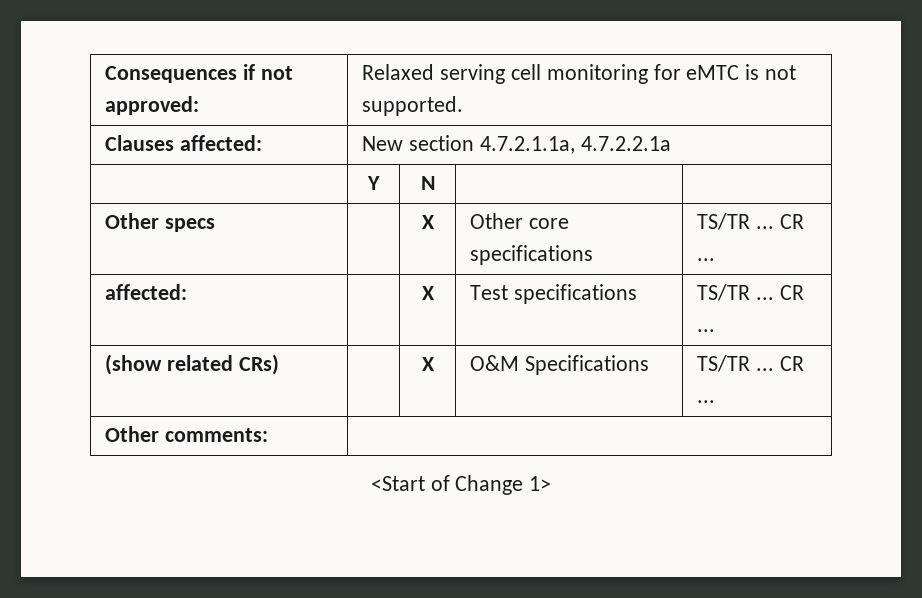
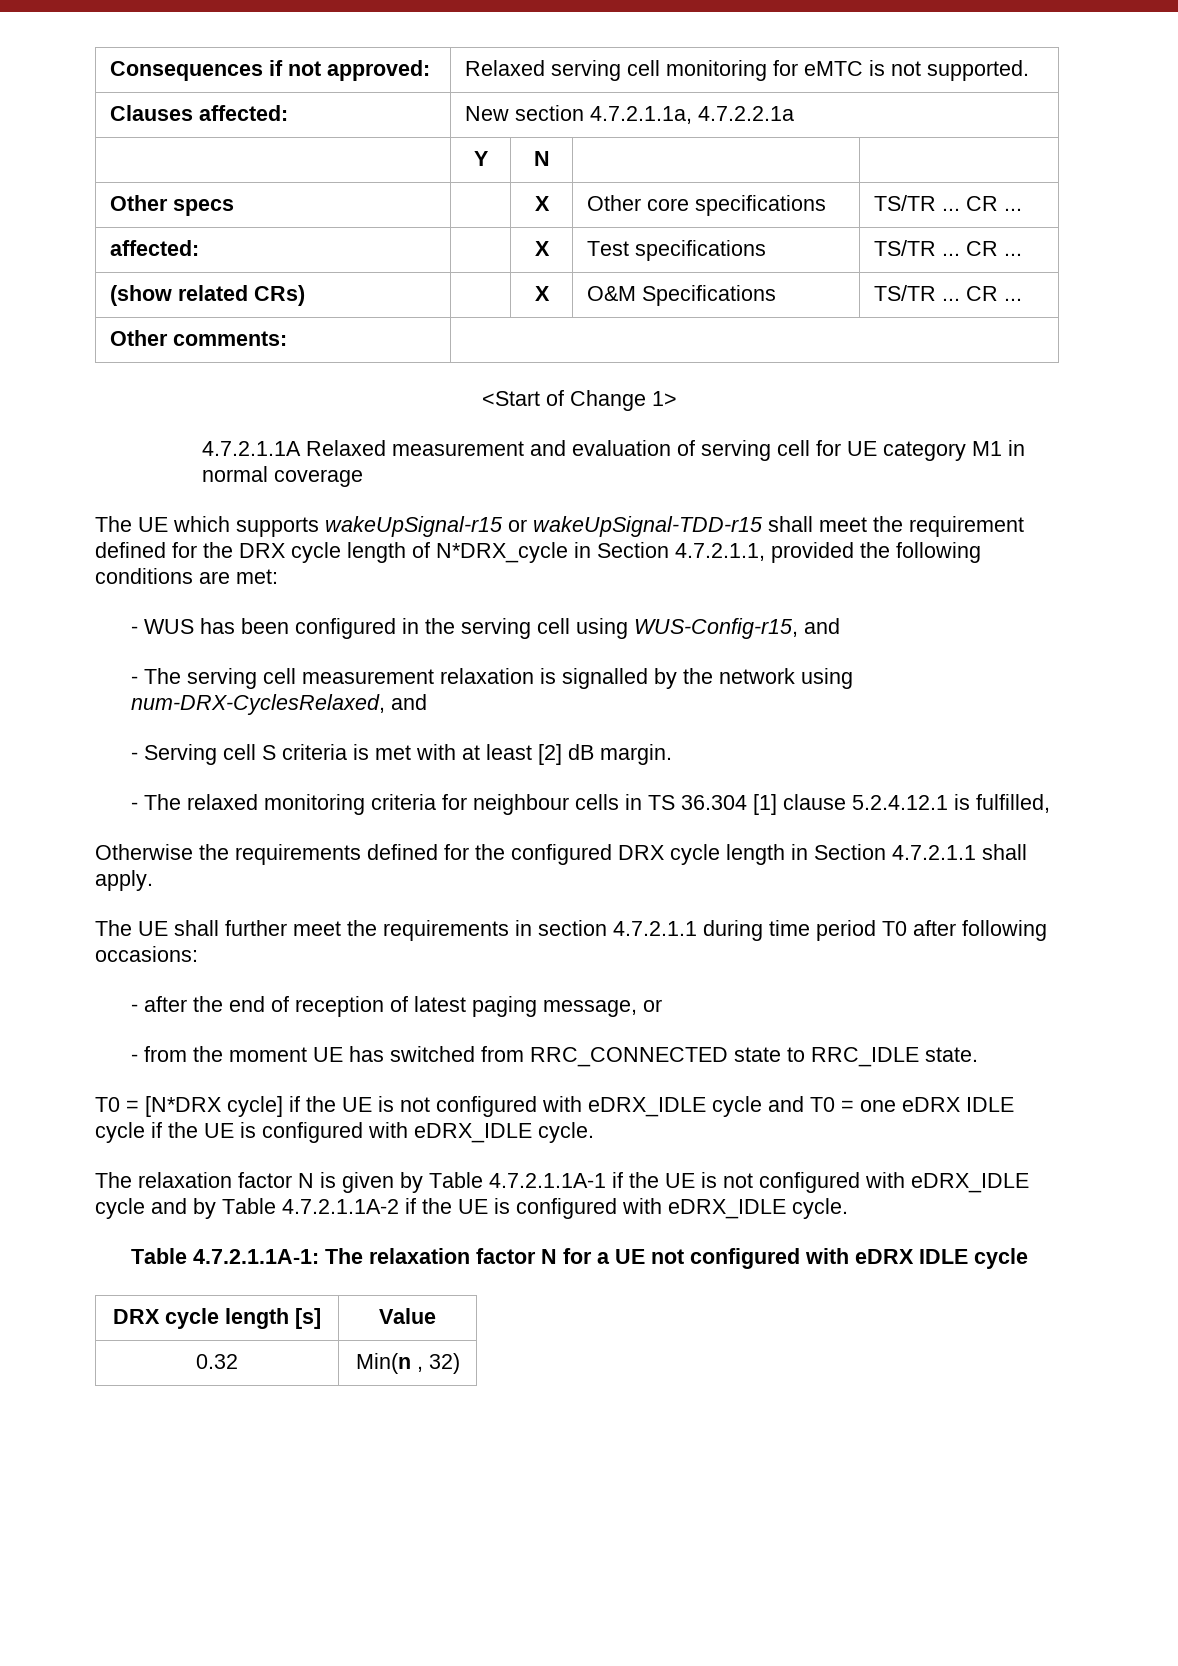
(552, 483) none -> [202,440,1026,461] [202,466,364,487] [95,516,1024,537] [95,542,981,563] [95,568,278,584] [130,618,840,639] [130,668,853,689] [130,694,427,715] [130,744,672,765] [130,794,1050,815] [95,844,1027,865] [95,870,153,891] [95,920,1047,941] [95,946,198,962] [130,996,662,1017] [130,1046,978,1067] [95,1096,1014,1117] [95,1122,594,1143] [95,1172,1029,1193] [95,1198,848,1219] [131,1248,1028,1269] [113,1308,321,1329] [379,1308,436,1324] [196,1354,238,1369] [355,1353,460,1374] // 4.7.2.1.1A Relaxed measurement and evaluation of serving cell for UE category M1 in normal coverage // The UE which supports wakeUpSignal-r15 or wakeUpSignal-TDD-r15 shall meet the requirement defined for the DRX cycle length of N*DRX_cycle in Section 4.7.2.1.1, provided the following conditions are met: // - WUS has been configured in the serving cell using WUS-Config-r15, and // - The serving cell measurement relaxation is signalled by the network using num-DRX-CyclesRelaxed, and // - Serving cell S criteria is met with at least [2] dB margin. // - The relaxed monitoring criteria for neighbour cells in TS 36.304 [1] clause 5.2.4.12.1 is fulfilled, // Otherwise the requirements defined for the configured DRX cycle length in Section 4.7.2.1.1 shall apply. // The UE shall further meet the requirements in section 4.7.2.1.1 during time period T0 after following occasions: // - after the end of reception of latest paging message, or // - from the moment UE has switched from RRC_CONNECTED state to RRC_IDLE state. // T0 = [N*DRX cycle] if the UE is not configured with eDRX_IDLE cycle and T0 = one eDRX IDLE cycle if the UE is configured with eDRX_IDLE cycle. // The relaxation factor N is given by Table 4.7.2.1.1A-1 if the UE is not configured with eDRX_IDLE cycle and by Table 4.7.2.1.1A-2 if the UE is configured with eDRX_IDLE cycle. // Table 4.7.2.1.1A-1: The relaxation factor N for a UE not configured with eDRX IDLE cycle // DRX cycle length [s] | Value // 0.32 | Min(n , 32)

